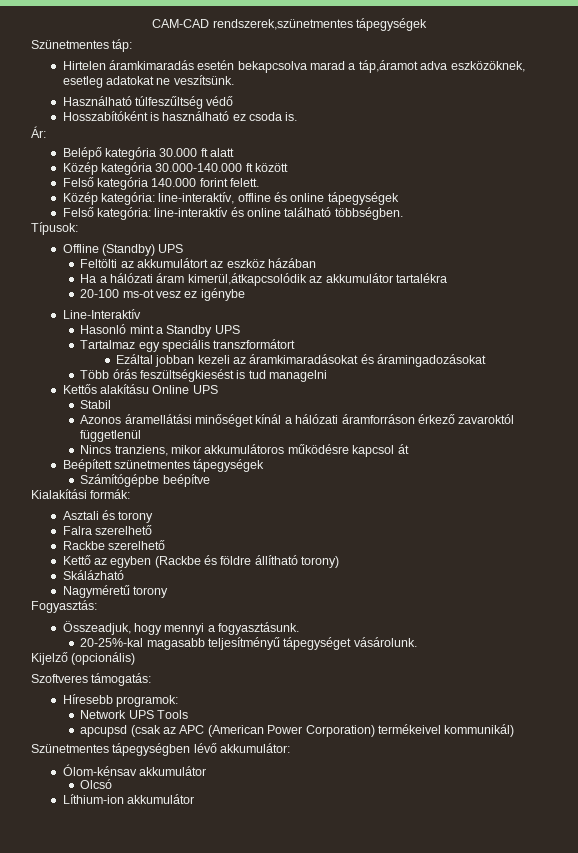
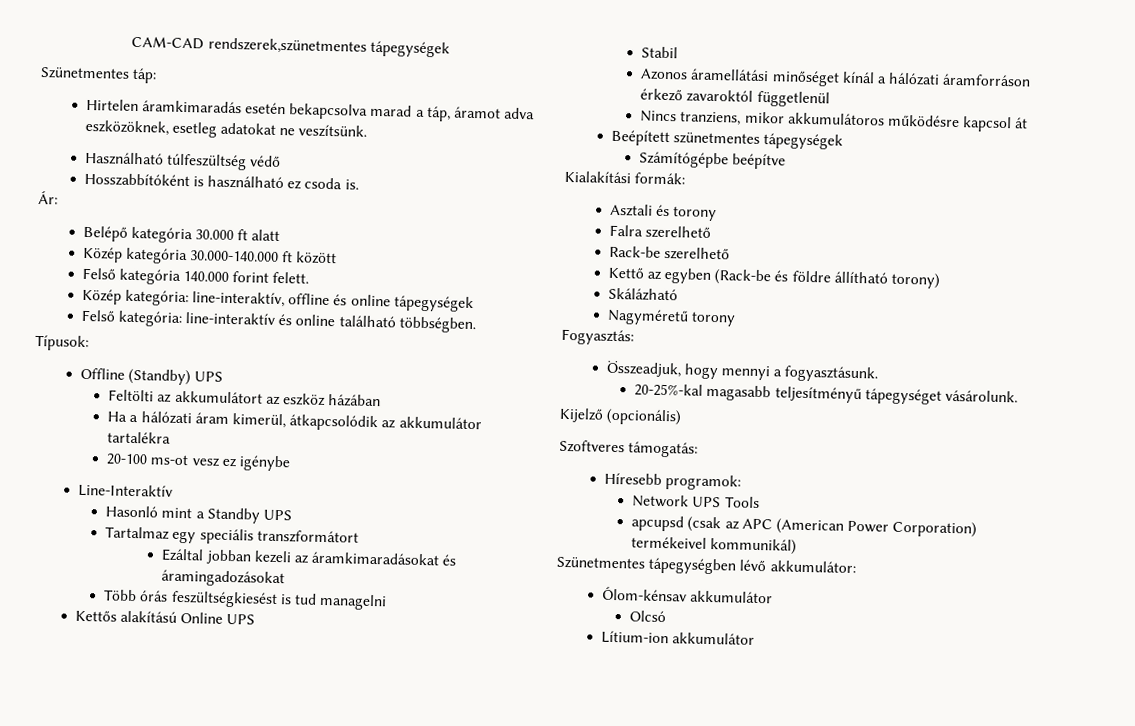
[358,60,418,73] táp,áramot -> [425,106,501,122] táp, áramot
[134,96,203,109] túlfeszűltség -> [165,153,247,171] túlfeszültség
[62,111,148,121] Hosszabítóként -> [83,172,190,188] Hosszabbítóként
[187,273,307,286] kimerül,átkapcsolódik -> [231,413,379,432] kimerül, átkapcsolódik
[99,384,149,394] alakításu -> [119,610,177,623] alakítású
[62,541,105,550] Rackbe -> [608,245,661,258] Rack-be
[154,556,201,568] (Rackbe -> [714,269,772,286] (Rack-be
[62,794,124,804] Líthium-ion -> [600,630,669,645] Lítium-ion

